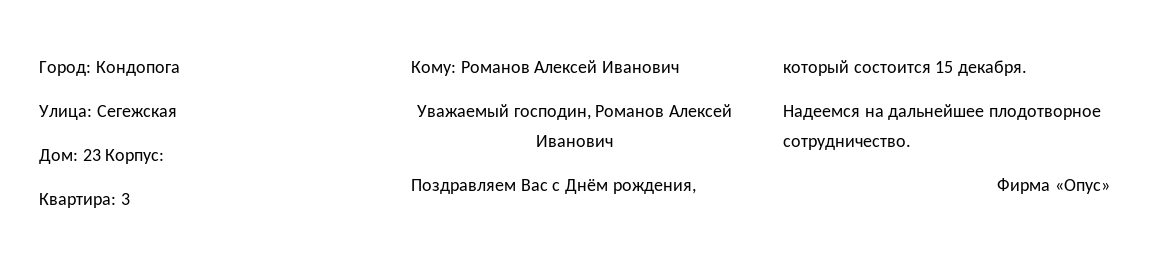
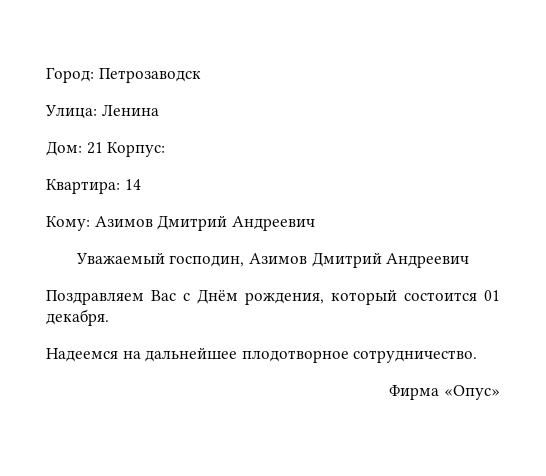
[95,61,180,76] Кондопога -> [98,68,201,83] Петрозаводск
[96,105,177,117] Сегежская -> [101,104,159,116] Ленина
[82,149,101,161] 23 -> [86,142,103,154] 21
[120,193,130,205] 3 -> [124,179,141,190] 14
[460,60,680,73] Романов Алексей Иванович -> [94,215,315,231] Азимов Дмитрий Андреевич
[595,104,733,117] [536,135,613,147] Романов Алексей Иванович -> [249,252,470,268] Азимов Дмитрий Андреевич
[935,61,954,73] 15 -> [484,290,500,301] 01

